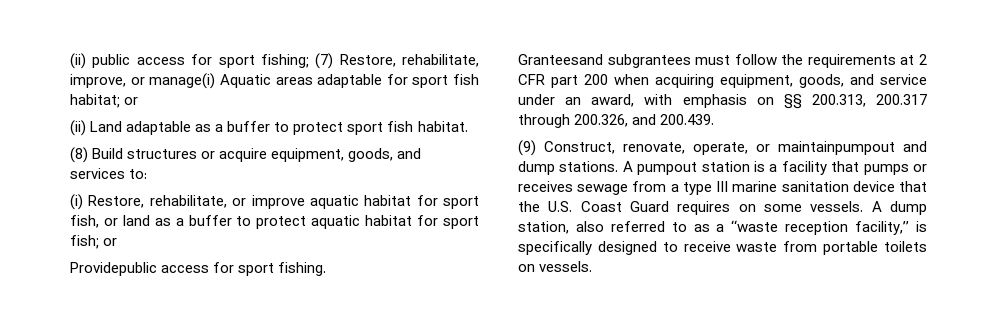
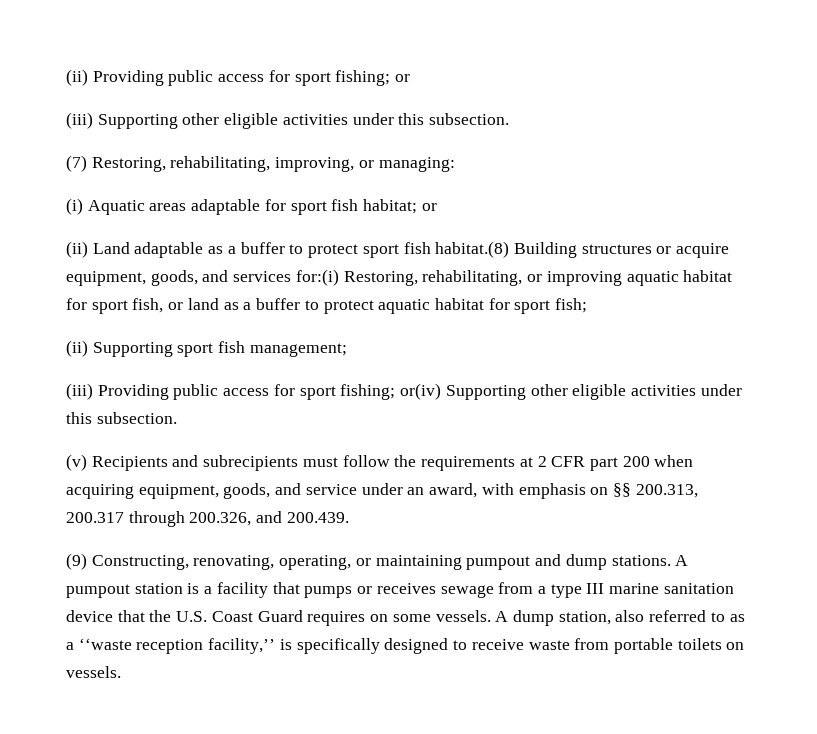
[70,53,479,69] [70,73,216,89] (ii) public access for sport fishing; (7) Restore, rehabilitate, improve, or manage(i) -> [66,69,411,86] [66,112,510,129] [66,155,455,172] [66,198,83,215] (ii) Providing public access for sport fishing; or // (iii) Supporting other eligible activities under this subsection. // (7) Restoring, rehabilitating, improving, or managing: // (i)
[417,121,468,132] [70,147,124,163] habitat. // (8) Build -> [435,241,577,258] habitat.(8) Building
[129,169,148,179] [70,194,305,210] to: // (i) Restore, rehabilitate, or improve -> [295,269,622,286] for:(i) Restoring, rehabilitating, or improving
[103,238,118,246] [70,262,327,276] [518,54,691,68] or // Providepublic access for sport fishing. // Granteesand subgrantees -> [66,340,347,357] [66,383,742,400] [66,412,177,424] [66,454,299,471] // (ii) Supporting sport fish management; // (iii) Providing public access for sport fishing; or(iv) Supporting other eligible activities under this subsection. // (v) Recipients and subrecipients
[544,141,895,155] Construct, renovate, operate, or maintainpumpout -> [91,555,531,570] Constructing, renovating, operating, or maintaining pumpout

